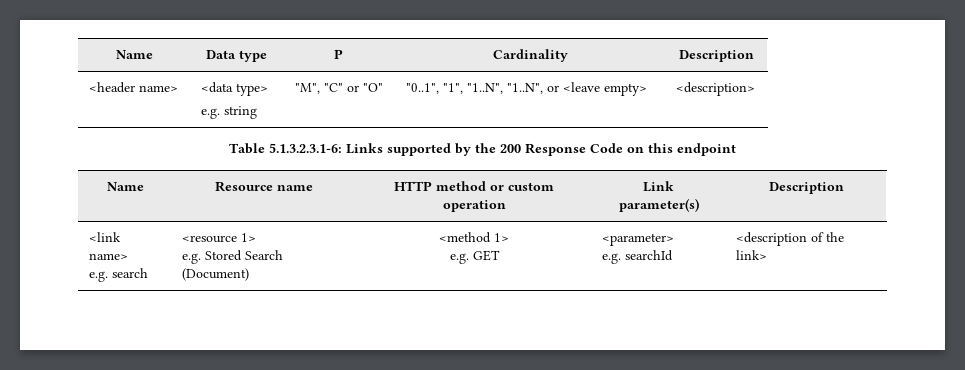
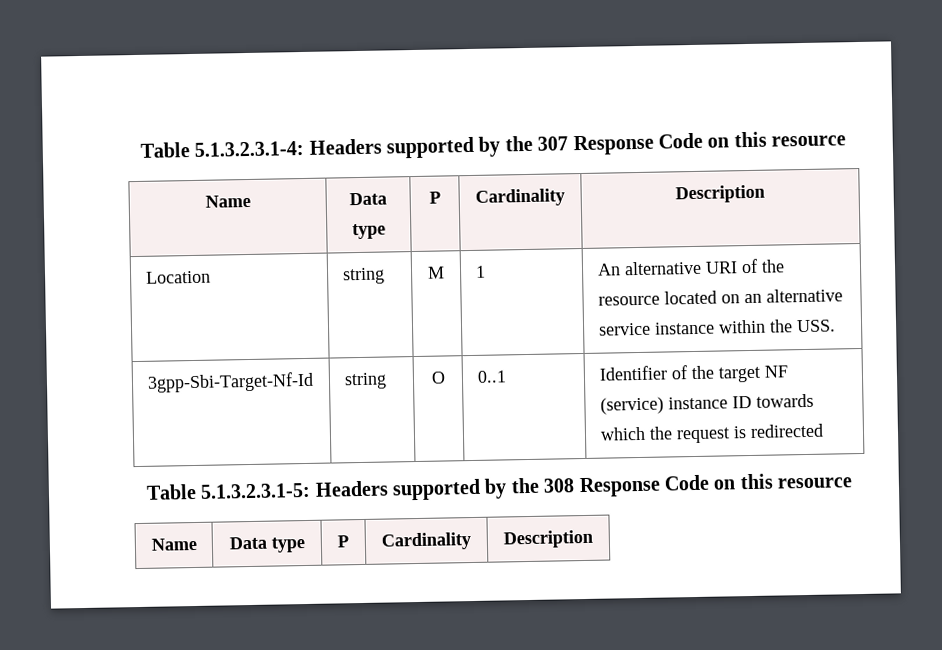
(116, 54) none -> [139,131,847,159] Table 5.1.3.2.3.1-4: Headers supported by the 307 Response Code on this resource //
[89,82,179,93] [201,82,269,96] [201,106,258,119] [294,83,383,94] [406,82,648,96] [676,82,756,96] [229,143,736,156] [106,182,144,191] [215,181,313,192] [394,181,554,191] [442,200,506,212] [643,181,674,192] [618,198,699,212] [768,182,844,194] [89,232,122,242] [89,253,129,260] [89,268,149,282] [182,233,257,243] [182,250,284,264] [182,268,250,281] [439,232,509,243] [449,250,500,264] [602,233,675,246] [602,250,674,264] [736,232,845,246] [736,250,768,260] <header name> | <data type> // e.g. string | "M", "C" or "O" | "0..1", "1", "1..N", "1..N", or <leave empty> | <description> // Table 5.1.3.2.3.1-6: Links supported by the 200 Response Code on this endpoint // Name | Resource name | HTTP method or custom operation | Link parameter(s) | Description // <link name> // e.g. search | <resource 1> // e.g. Stored Search (Document) | <method 1> // e.g. GET | <parameter> // e.g. searchId | <description of the link> -> [144,270,211,284] [341,267,385,285] [427,266,445,279] [474,265,486,278] [596,258,785,276] [597,288,843,306] [597,319,836,336] [146,371,314,393] [343,372,387,390] [430,371,446,384] [476,370,507,383] [598,365,788,383] [599,393,814,415] [599,423,824,444] [145,473,853,501] [150,537,197,551] [228,536,306,553] [337,535,349,548] [381,532,472,551] [503,529,594,549] Location | string | M | 1 | An alternative URI of the resource located on an alternative service instance within the USS. // 3gpp-Sbi-Target-Nf-Id | string | O | 0..1 | Identifier of the target NF (service) instance ID towards which the request is redirected // Table 5.1.3.2.3.1-5: Headers supported by the 308 Response Code on this resource // Name | Data type | P | Cardinality | Description

